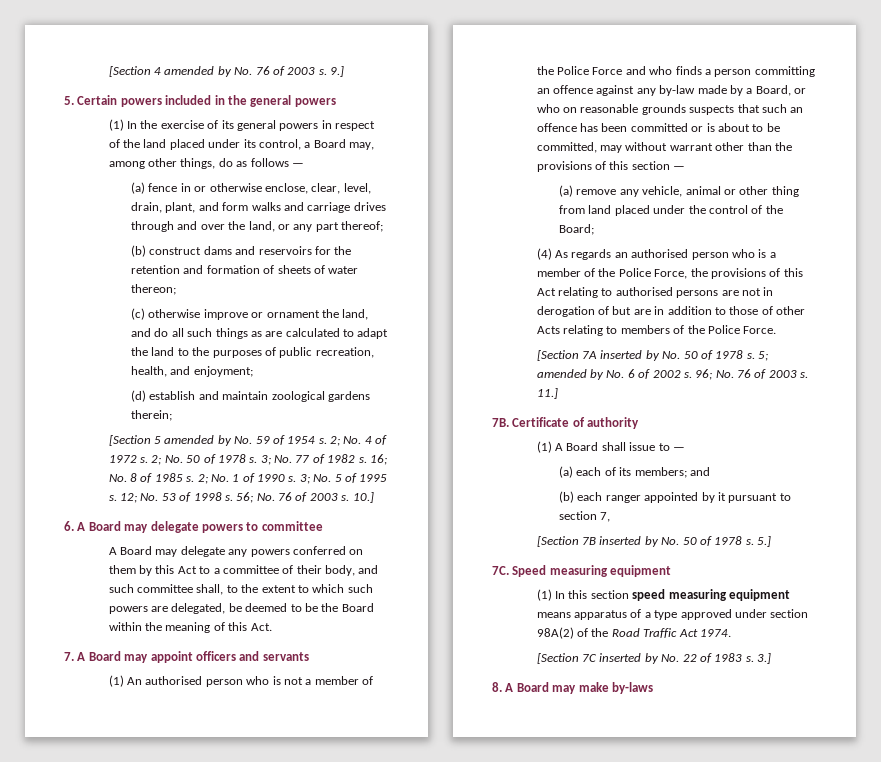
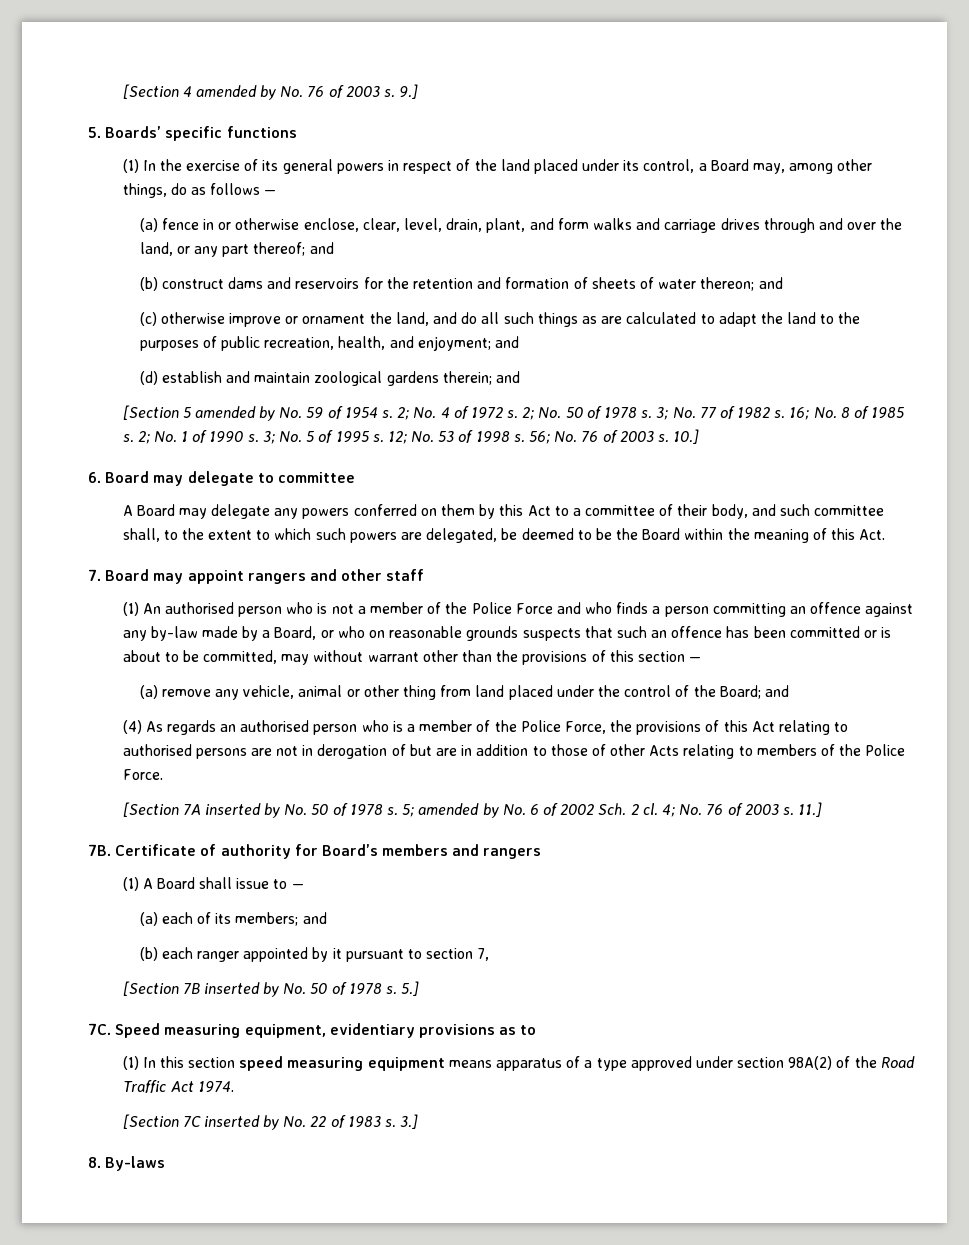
[77,95,336,107] Certain powers included in the general powers -> [105,126,297,141] Boards’ specific functions
(384, 226) none -> [309,242,334,254] and
(177, 289) none -> [758,277,783,289] and
(253, 371) none -> [495,336,520,348] and
(173, 415) none -> [496,371,521,383] and
[77,521,243,533] A Board may delegate powers -> [105,471,254,486] Board may delegate
[77,652,86,661] A -> (101, 575) none
[195,651,309,661] officers and servants -> [247,569,425,584] rangers and other staff
(595, 229) none -> [764,685,789,697] and
[683,369,713,380] s. 96; -> [598,803,676,817] Sch. 2 cl. 4;
(640, 423) none -> [294,844,542,859] for Board’s members and rangers
[610,565,672,577] equipment -> [244,1023,537,1038] equipment, evidentiary provisions as to
[505,682,653,694] A Board may make by-laws -> [105,1156,166,1171] By-laws

